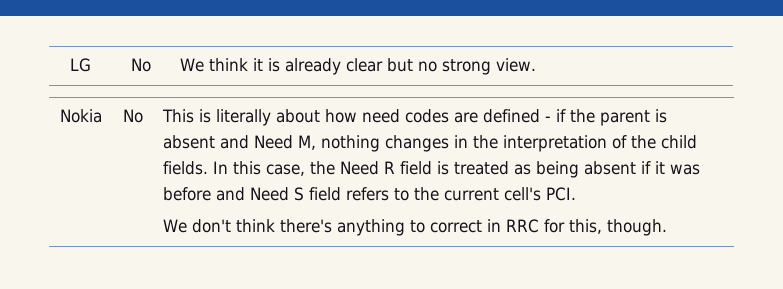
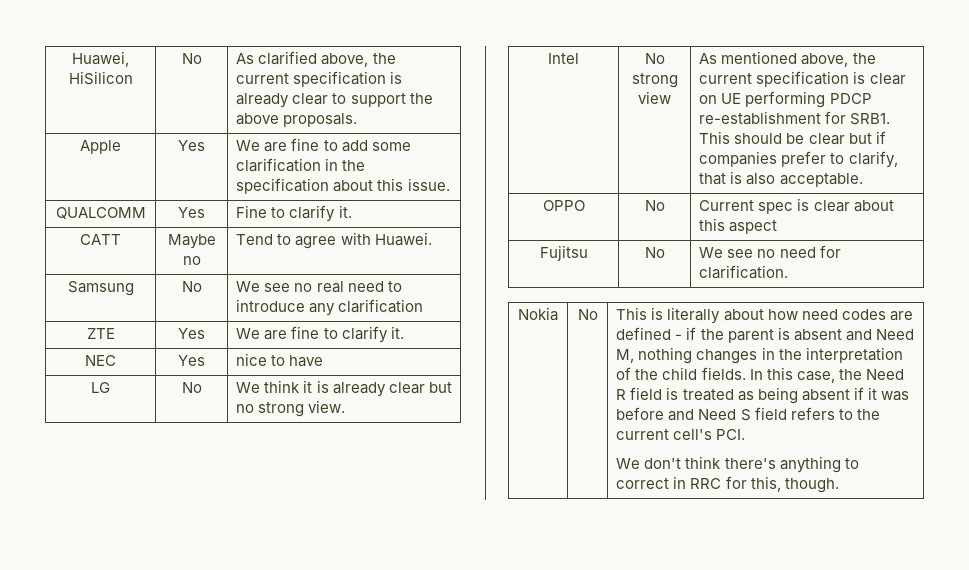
(69, 65) none -> [72,51,129,67] [68,71,133,85] [181,53,202,64] [236,51,396,67] [236,71,403,87] [236,93,433,108] [236,113,358,127] [80,140,121,154] [178,140,205,151] [236,138,411,152] [236,158,366,172] [236,178,450,194] [55,207,146,219] [178,207,205,218] [236,205,352,222] [80,234,121,245] [167,234,216,249] [182,256,201,265] [236,232,432,249] [67,281,134,296] [181,281,202,292] [236,281,402,293] [236,299,424,316] [86,328,115,339] [178,328,205,339] [236,326,404,343] [85,355,116,366] [178,355,205,366] [236,353,324,367] Huawei, HiSilicon | No | As clarified above, the current specification is already clear to support the above proposals. // Apple | Yes | We are fine to add some clarification in the specification about this issue. // QUALCOMM | Yes | Fine to clarify it. // CATT | Maybe no | Tend to agree with Huawei. // Samsung | No | We see no real need to introduce any clarification // ZTE | Yes | We are fine to clarify it. // NEC | Yes | nice to have //
(537, 65) none -> [548,53,579,64] [644,53,665,64] [631,73,678,88] [638,91,671,104] [699,51,876,67] [699,71,906,87] [699,91,872,108] [699,111,891,125] [699,131,886,145] [699,151,898,168] [699,171,863,187] [542,200,585,211] [644,200,665,211] [699,198,894,214] [699,218,778,234] [539,245,588,261] [644,247,665,258] [699,245,841,258] [699,265,789,279] // Intel | No strong view | As mentioned above, the current specification is clear on UE performing PDCP re-establishment for SRB1. This should be clear but if companies prefer to clarify, that is also acceptable. // OPPO | No | Current spec is clear about this aspect // Fujitsu | No | We see no need for clarification.

